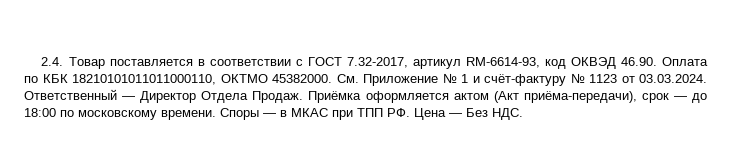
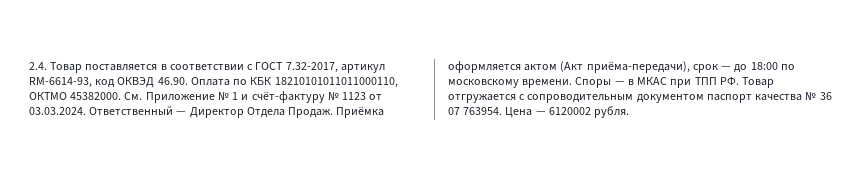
[414,108,523,120] Цена — Без НДС. -> [742,77,775,88] [448,92,832,103] [448,106,630,118] Товар отгружается с сопроводительным документом паспорт качества № 36 07 763954. Цена — 6120002 рубля.

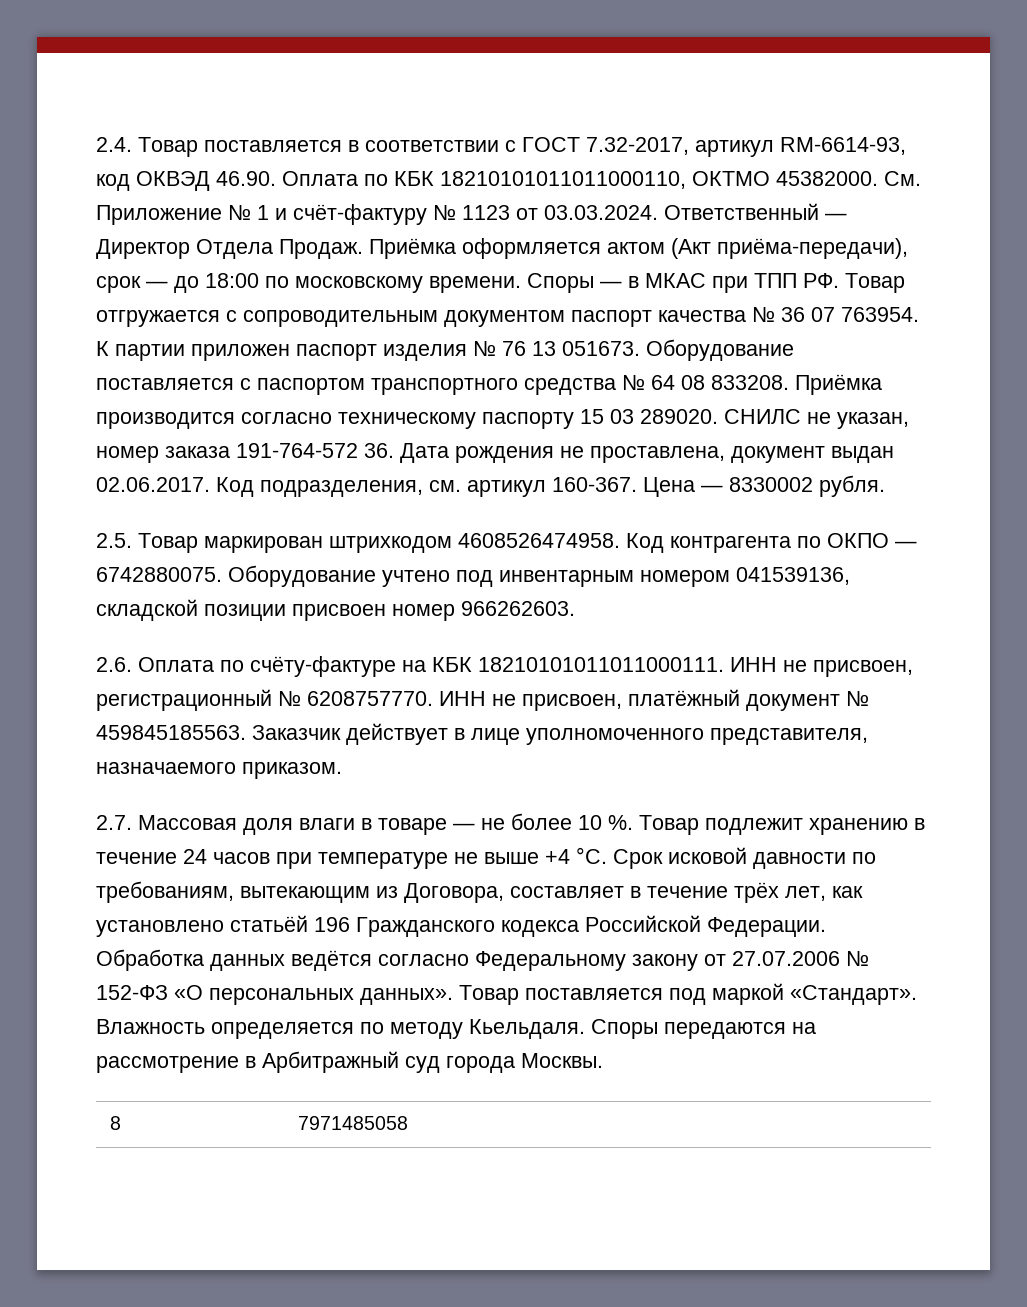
(503, 111) none -> [96,339,794,361] [96,374,882,395] [96,409,909,429] [96,443,894,463] [96,477,637,497] К партии приложен паспорт изделия № 76 13 051673. Оборудование поставляется с паспортом транспортного средства № 64 08 833208. Приёмка производится согласно техническому паспорту 15 03 289020. СНИЛС не указан, номер заказа 191-764-572 36. Дата рождения не проставлена, документ выдан 02.06.2017. Код подразделения, см. артикул 160-367.
[548,107,591,115] 6120002 -> [729,477,813,492] 8330002
(630, 112) none -> [96,533,917,553] [96,565,850,587] [96,599,575,621] [96,656,913,677] [96,689,869,711] [96,723,868,745] [96,762,342,779] [96,813,925,835] [96,847,876,869] [96,881,863,903] [96,915,826,937] [96,949,869,971] [96,983,917,1005] [96,1019,816,1039] [96,1051,603,1073] [110,1116,122,1130] [298,1116,409,1130] // 2.5. Товар маркирован штрихкодом 4608526474958. Код контрагента по ОКПО — 6742880075. Оборудование учтено под инвентарным номером 041539136, складской позиции присвоен номер 966262603. // 2.6. Оплата по счёту-фактуре на КБК 18210101011011000111. ИНН не присвоен, регистрационный № 6208757770. ИНН не присвоен, платёжный документ № 459845185563. Заказчик действует в лице уполномоченного представителя, назначаемого приказом. // 2.7. Массовая доля влаги в товаре — не более 10 %. Товар подлежит хранению в течение 24 часов при температуре не выше +4 °C. Срок исковой давности по требованиям, вытекающим из Договора, составляет в течение трёх лет, как установлено статьёй 196 Гражданского кодекса Российской Федерации. Обработка данных ведётся согласно Федеральному закону от 27.07.2006 № 152-ФЗ «О персональных данных». Товар поставляется под маркой «Стандарт». Влажность определяется по методу Кьельдаля. Споры передаются на рассмотрение в Арбитражный суд города Москвы. // 8 | 7971485058

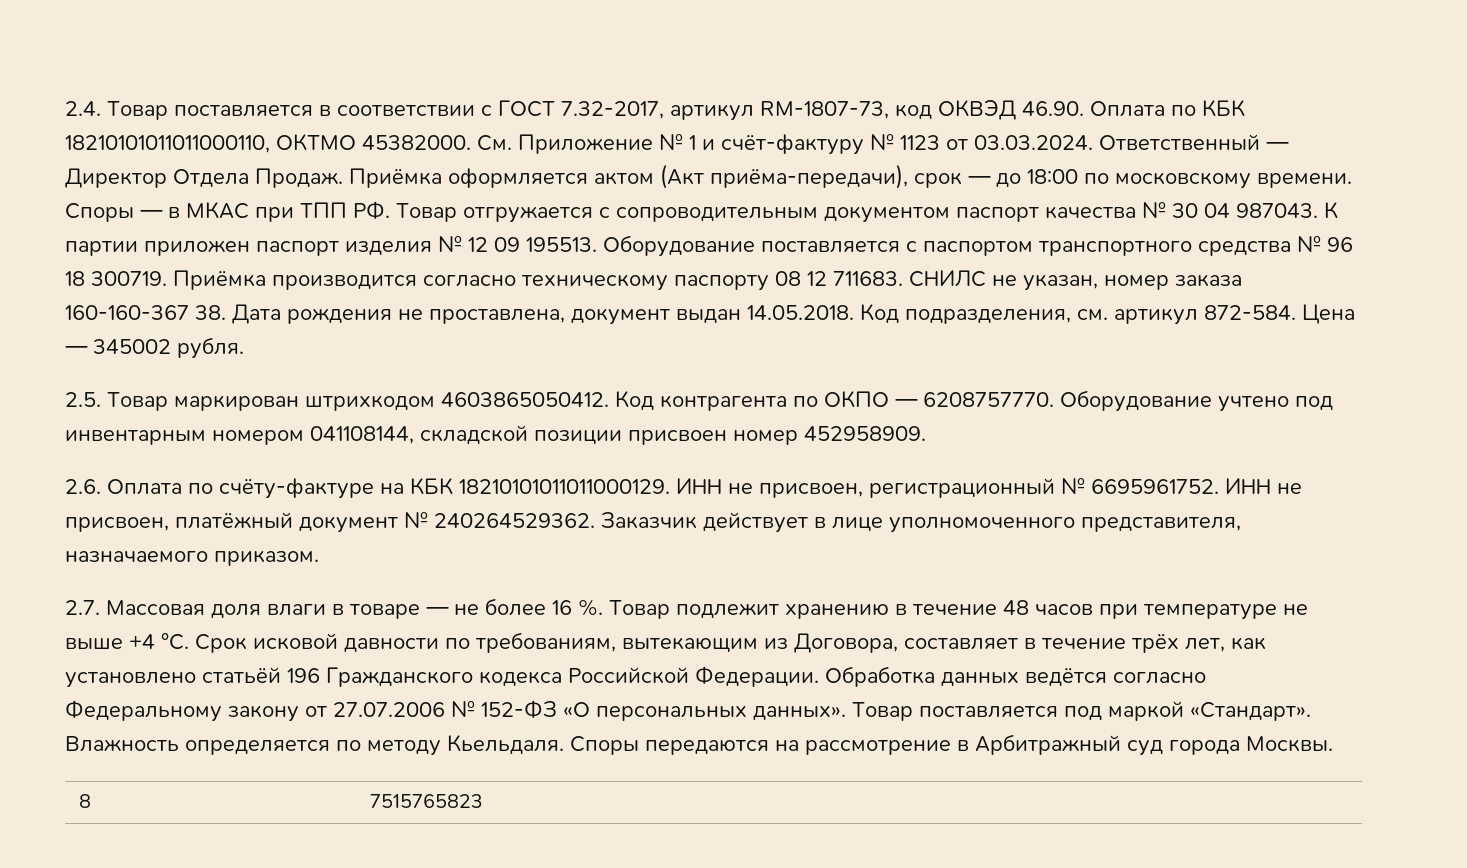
[780,137,906,155] RM-6614-93, -> [760,101,889,119] RM-1807-73,
[781,307,919,322] 36 07 763954. -> [1172,203,1318,218] 30 04 987043.
[502,341,640,356] 76 13 051673. -> [468,237,597,252] 12 09 195513.
[651,375,789,390] 64 08 833208. -> [1327,237,1353,252] [65,271,167,286] 96 18 300719.
[580,409,718,424] 15 03 289020. -> [775,271,903,286] 08 12 711683.
[236,443,394,458] 191-764-572 36. -> [65,305,226,320] 160-160-367 38.
[96,477,210,492] 02.06.2017. -> [747,305,854,320] 14.05.2018.
[552,477,637,492] 160-367. -> [1204,305,1296,320] 872-584.
[729,477,813,492] 8330002 -> [93,339,171,354] 345002
[458,533,620,548] 4608526474958. -> [441,392,609,407] 4603865050412.
[96,567,222,582] 6742880075. -> [923,392,1054,407] 6208757770.
[736,567,850,585] 041539136, -> [310,426,414,444] 041108144,
[461,601,575,616] 966262603. -> [804,426,926,441] 452958909.
[478,657,724,672] 18210101011011000111. -> [459,479,670,494] 18210101011011000129.
[307,691,433,706] 6208757770. -> [1091,479,1219,494] 6695961752.
[96,725,246,740] 459845185563. -> [434,513,595,528] 240264529362.
[578,815,602,830] 10 -> [552,600,572,615] 16
[183,849,207,864] 24 -> [1003,600,1029,615] 48
[298,1116,409,1130] 7971485058 -> [370,794,484,808] 7515765823

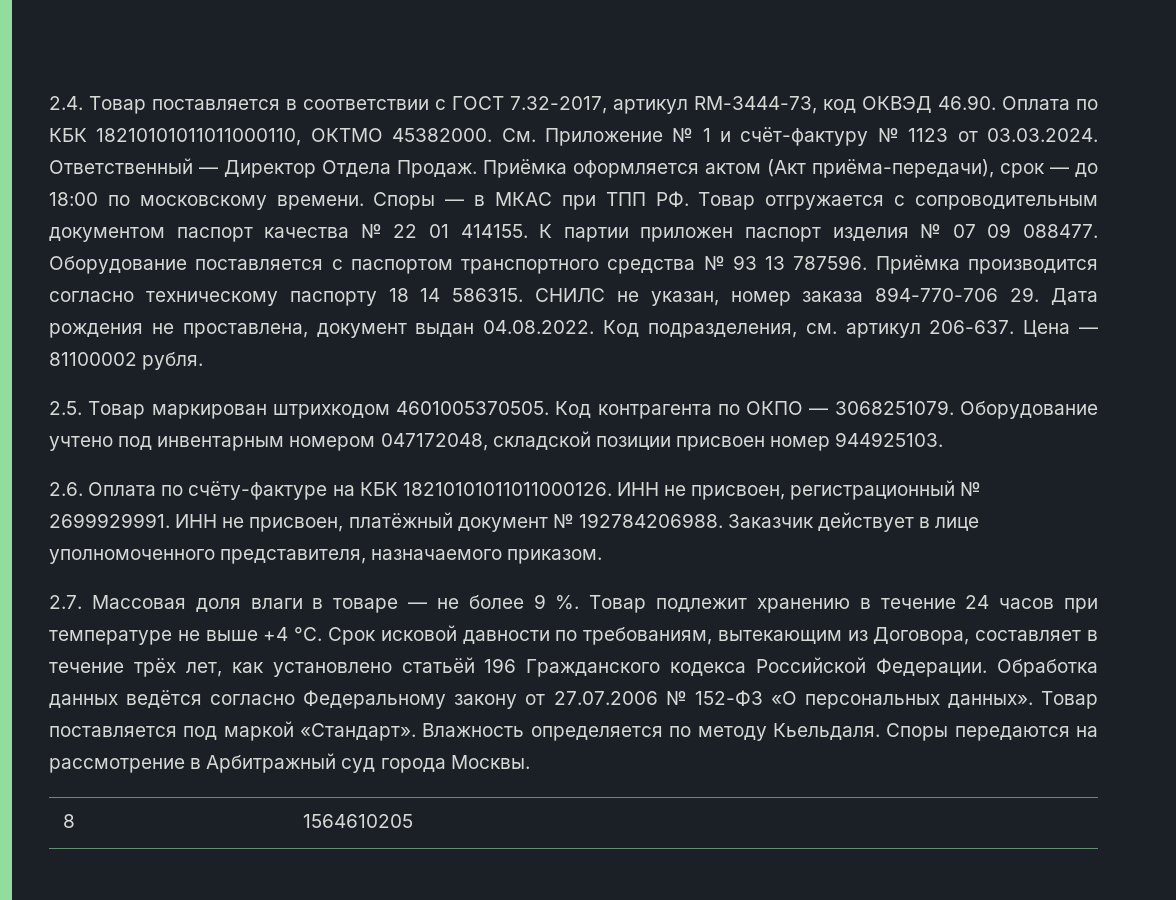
[760,101,889,119] RM-1807-73, -> [694,96,817,114] RM-3444-73,
[1172,203,1318,218] 30 04 987043. -> [393,224,528,238] 22 01 414155.
[468,237,597,252] 12 09 195513. -> [952,223,1099,238] 07 09 088477.
[1327,237,1353,252] [65,271,167,286] 96 18 300719. -> [732,255,868,270] 93 13 787596.
[775,271,903,286] 08 12 711683. -> [388,288,524,302] 18 14 586315.
[65,305,226,320] 160-160-367 38. -> [875,287,1040,302] 894-770-706 29.
[747,305,854,320] 14.05.2018. -> [483,320,595,334] 04.08.2022.
[1204,305,1296,320] 872-584. -> [929,320,1015,334] 206-637.
[93,339,171,354] 345002 -> [49,352,137,366] 81100002
[441,392,609,407] 4603865050412. -> [396,401,550,415] 4601005370505.
[923,392,1054,407] 6208757770. -> [834,400,954,415] 3068251079.
[310,426,414,444] 041108144, -> [380,433,488,451] 047172048,
[804,426,926,441] 452958909. -> [835,432,944,447] 944925103.
[459,479,670,494] 18210101011011000129. -> [402,482,612,496] 18210101011011000126.
[1091,479,1219,494] 6695961752. -> [49,513,170,528] 2699929991.
[434,513,595,528] 240264529362. -> [578,513,723,528] 192784206988.
[552,600,572,615] 16 -> [533,594,546,609] 9
[1003,600,1029,615] 48 -> [965,595,990,609] 24
[370,794,484,808] 7515765823 -> [303,814,414,828] 1564610205

